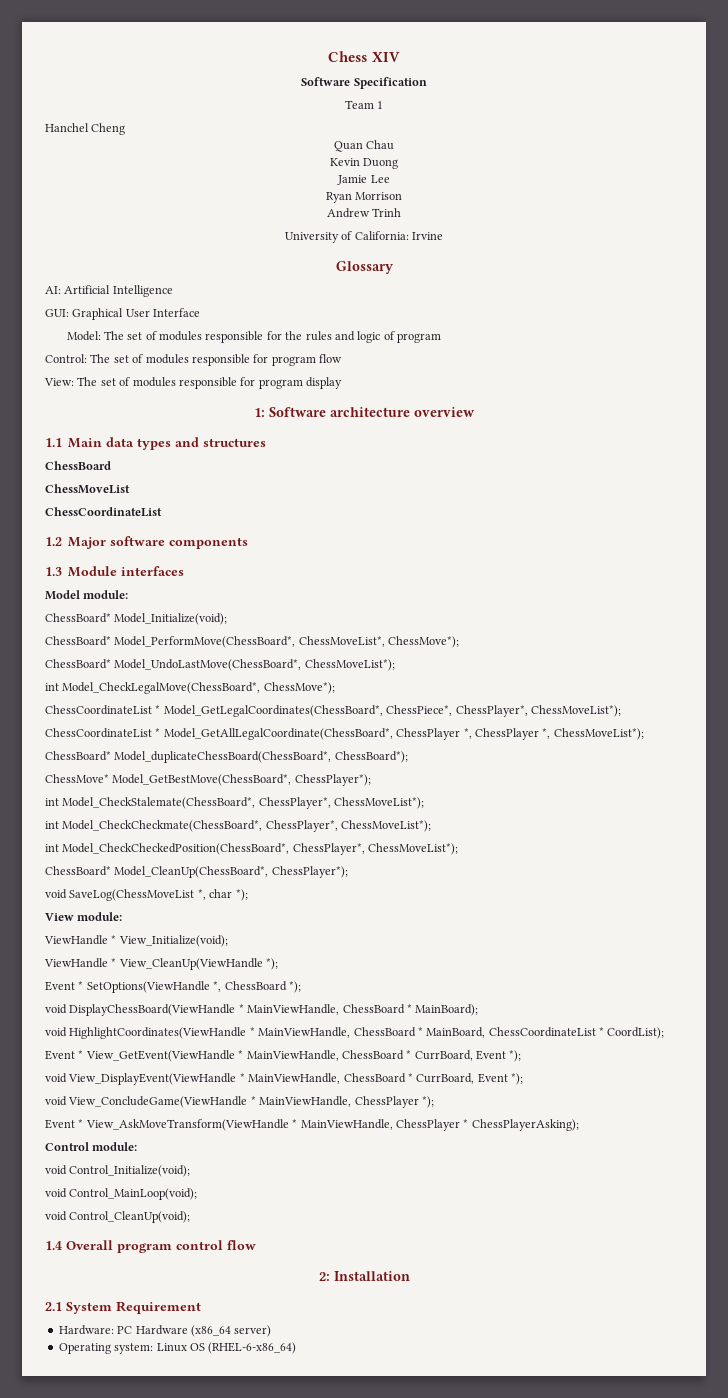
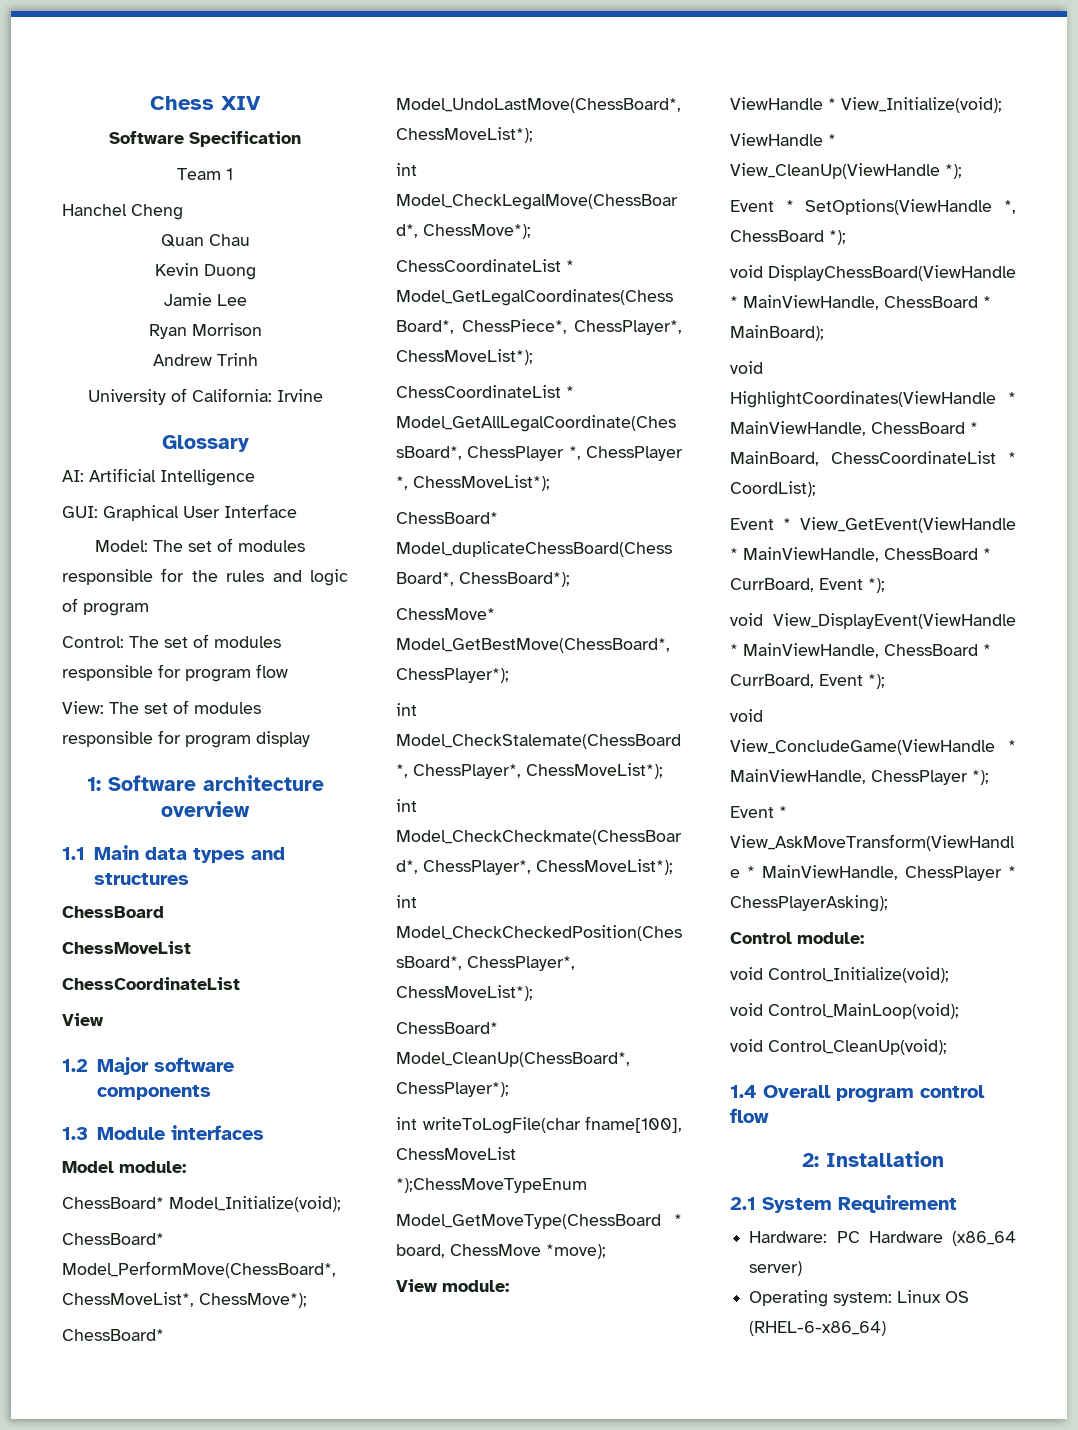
(162, 512) none -> [62,1013,104,1026] // View
[45,889,248,901] void SaveLog(ChessMoveList *, char *); -> [396,1116,682,1134] [396,1147,516,1160] [396,1178,587,1193] [396,1214,682,1229] [396,1244,606,1259] int writeToLogFile(char fname[100], ChessMoveList *);ChessMoveTypeEnum // Model_GetMoveType(ChessBoard * board, ChessMove *move);

